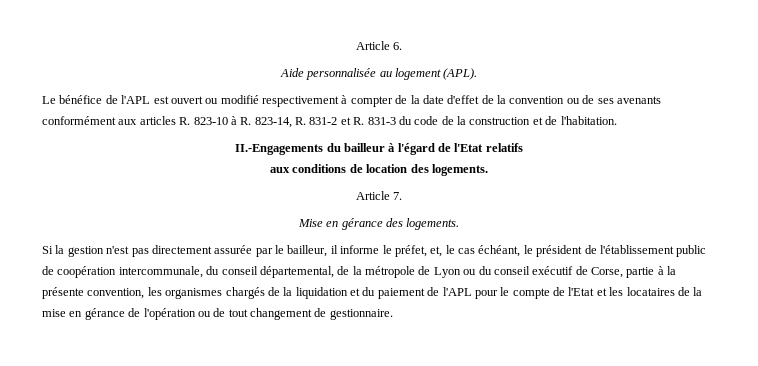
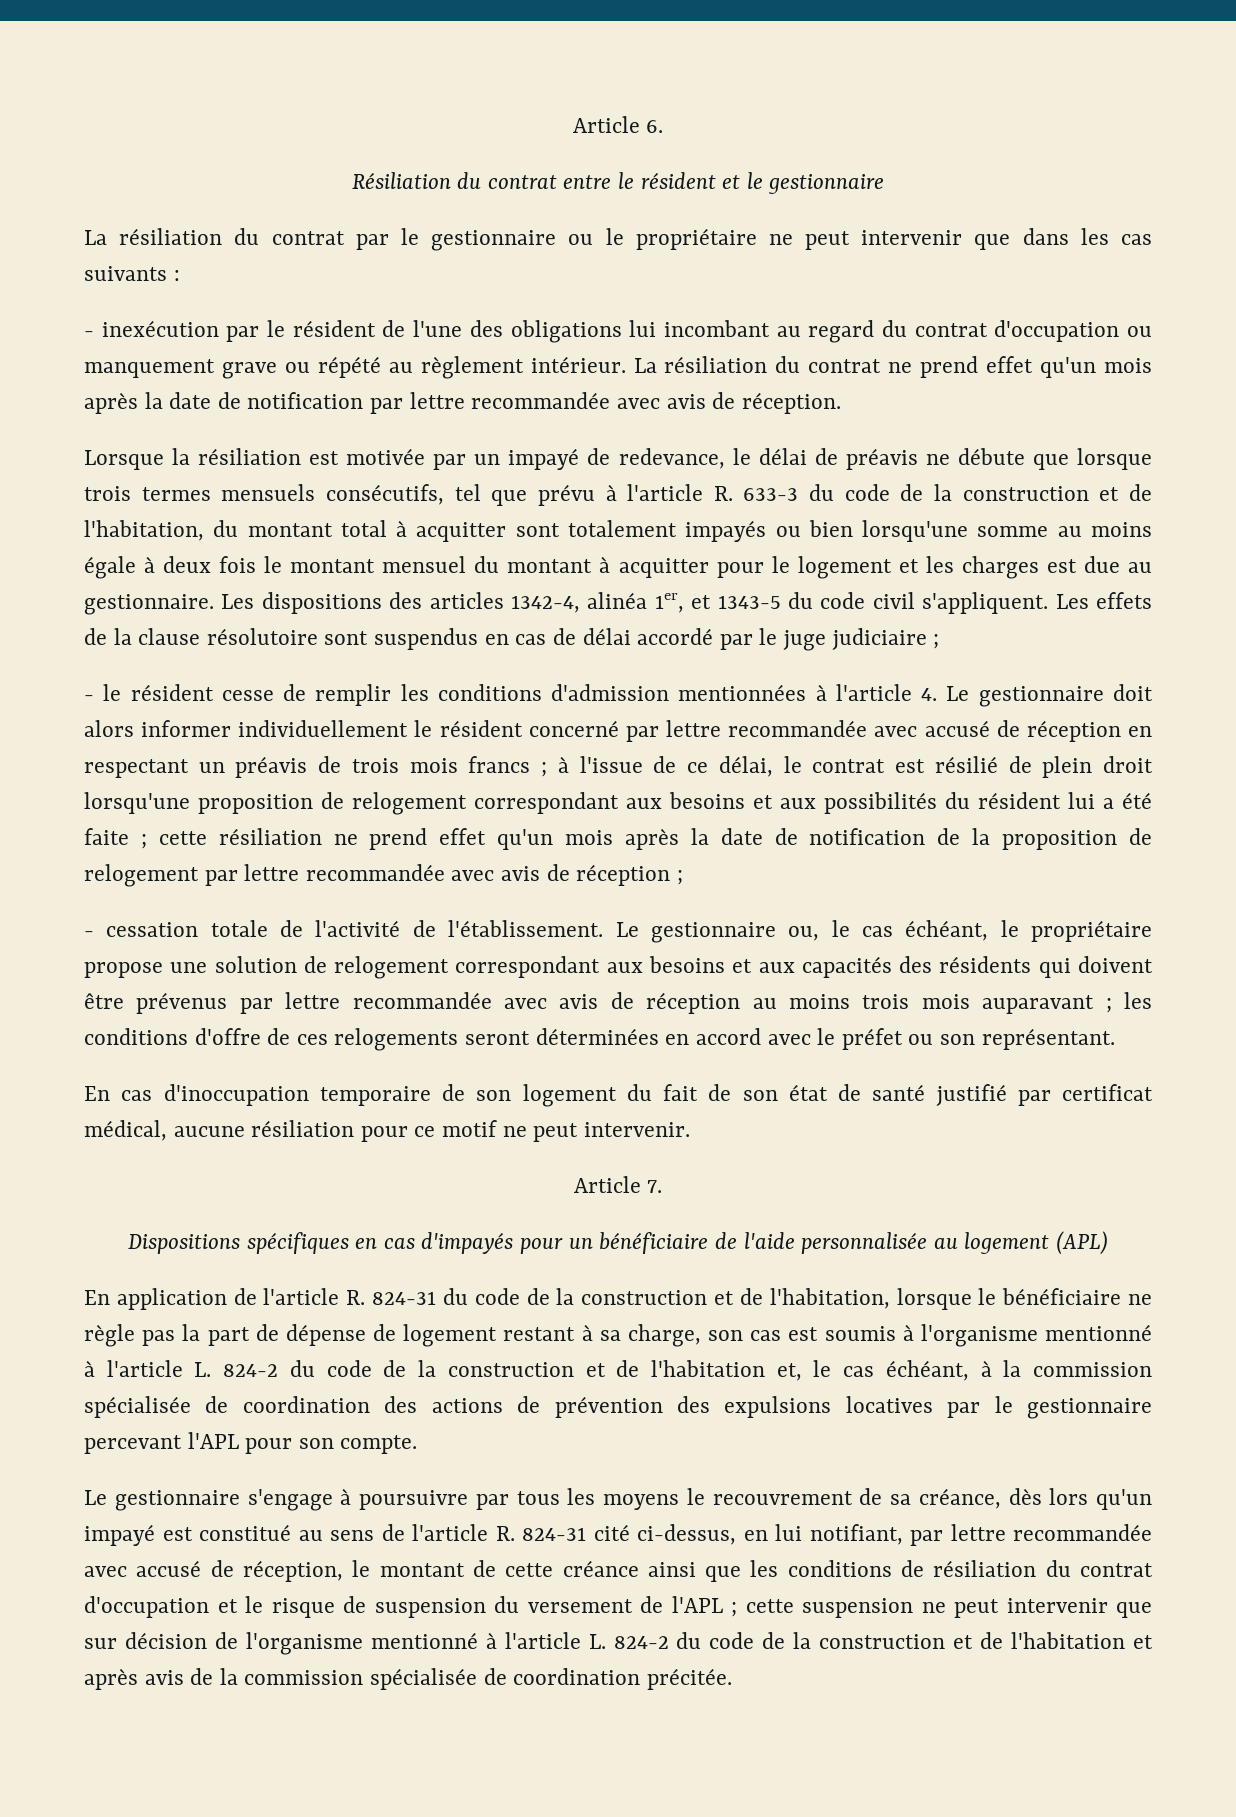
[279,68,478,80] [42,95,661,107] [42,116,617,128] [235,143,523,155] [270,164,488,176] [355,191,403,200] [297,218,460,230] [42,245,707,257] [42,266,677,278] [42,287,703,299] [42,308,393,320] Aide personnalisée au logement (APL). // Le bénéfice de l'APL est ouvert ou modifié respectivement à compter de la date d'effet de la convention ou de ses avenants conformément aux articles R. 823-10 à R. 823-14, R. 831-2 et R. 831-3 du code de la construction et de l'habitation. // II.-Engagements du bailleur à l'égard de l'Etat relatifs // aux conditions de location des logements. // Article 7. // Mise en gérance des logements. // Si la gestion n'est pas directement assurée par le bailleur, il informe le préfet, et, le cas échéant, le président de l'établissement public de coopération intercommunale, du conseil départemental, de la métropole de Lyon ou du conseil exécutif de Corse, partie à la présente convention, les organismes chargés de la liquidation et du paiement de l'APL pour le compte de l'Etat et les locataires de la mise en gérance de l'opération ou de tout changement de gestionnaire. -> [351,172,885,194] [84,228,1152,251] [84,266,180,281] [84,320,1152,343] [84,356,1153,379] [84,392,841,414] [84,448,1153,470] [84,484,1152,506] [84,520,1153,542] [84,556,1153,579] [84,592,1152,615] [84,628,940,651] [84,684,1153,707] [84,720,1153,742] [84,756,1153,778] [84,792,1152,815] [84,828,1152,850] [84,864,683,887] [84,920,1153,943] [84,956,1154,979] [84,992,1152,1014] [84,1028,1115,1051] [84,1084,1153,1107] [84,1120,690,1142] [573,1176,663,1193] [128,1231,1108,1255] [84,1288,1153,1310] [84,1324,1152,1347] [84,1360,1152,1381] [84,1396,1152,1419] [84,1432,418,1454] [84,1488,1152,1511] [84,1524,1152,1546] [84,1560,1153,1582] [84,1596,1152,1618] [84,1632,1154,1655] [84,1668,732,1690] Résiliation du contrat entre le résident et le gestionnaire // La résiliation du contrat par le gestionnaire ou le propriétaire ne peut intervenir que dans les cas suivants : // - inexécution par le résident de l'une des obligations lui incombant au regard du contrat d'occupation ou manquement grave ou répété au règlement intérieur. La résiliation du contrat ne prend effet qu'un mois après la date de notification par lettre recommandée avec avis de réception. // Lorsque la résiliation est motivée par un impayé de redevance, le délai de préavis ne débute que lorsque trois termes mensuels consécutifs, tel que prévu à l'article R. 633-3 du code de la construction et de l'habitation, du montant total à acquitter sont totalement impayés ou bien lorsqu'une somme au moins égale à deux fois le montant mensuel du montant à acquitter pour le logement et les charges est due au gestionnaire. Les dispositions des articles 1342-4, alinéa 1er, et 1343-5 du code civil s'appliquent. Les effets de la clause résolutoire sont suspendus en cas de délai accordé par le juge judiciaire ; // - le résident cesse de remplir les conditions d'admission mentionnées à l'article 4. Le gestionnaire doit alors informer individuellement le résident concerné par lettre recommandée avec accusé de réception en respectant un préavis de trois mois francs ; à l'issue de ce délai, le contrat est résilié de plein droit lorsqu'une proposition de relogement correspondant aux besoins et aux possibilités du résident lui a été faite ; cette résiliation ne prend effet qu'un mois après la date de notification de la proposition de relogement par lettre recommandée avec avis de réception ; // - cessation totale de l'activité de l'établissement. Le gestionnaire ou, le cas échéant, le propriétaire propose une solution de relogement correspondant aux besoins et aux capacités des résidents qui doivent être prévenus par lettre recommandée avec avis de réception au moins trois mois auparavant ; les conditions d'offre de ces relogements seront déterminées en accord avec le préfet ou son représentant. // En cas d'inoccupation temporaire de son logement du fait de son état de santé justifié par certificat médical, aucune résiliation pour ce motif ne peut intervenir. // Article 7. // Dispositions spécifiques en cas d'impayés pour un bénéficiaire de l'aide personnalisée au logement (APL) // En application de l'article R. 824-31 du code de la construction et de l'habitation, lorsque le bénéficiaire ne règle pas la part de dépense de logement restant à sa charge, son cas est soumis à l'organisme mentionné à l'article L. 824-2 du code de la construction et de l'habitation et, le cas échéant, à la commission spécialisée de coordination des actions de prévention des expulsions locatives par le gestionnaire percevant l'APL pour son compte. // Le gestionnaire s'engage à poursuivre par tous les moyens le recouvrement de sa créance, dès lors qu'un impayé est constitué au sens de l'article R. 824-31 cité ci-dessus, en lui notifiant, par lettre recommandée avec accusé de réception, le montant de cette créance ainsi que les conditions de résiliation du contrat d'occupation et le risque de suspension du versement de l'APL ; cette suspension ne peut intervenir que sur décision de l'organisme mentionné à l'article L. 824-2 du code de la construction et de l'habitation et après avis de la commission spécialisée de coordination précitée.

